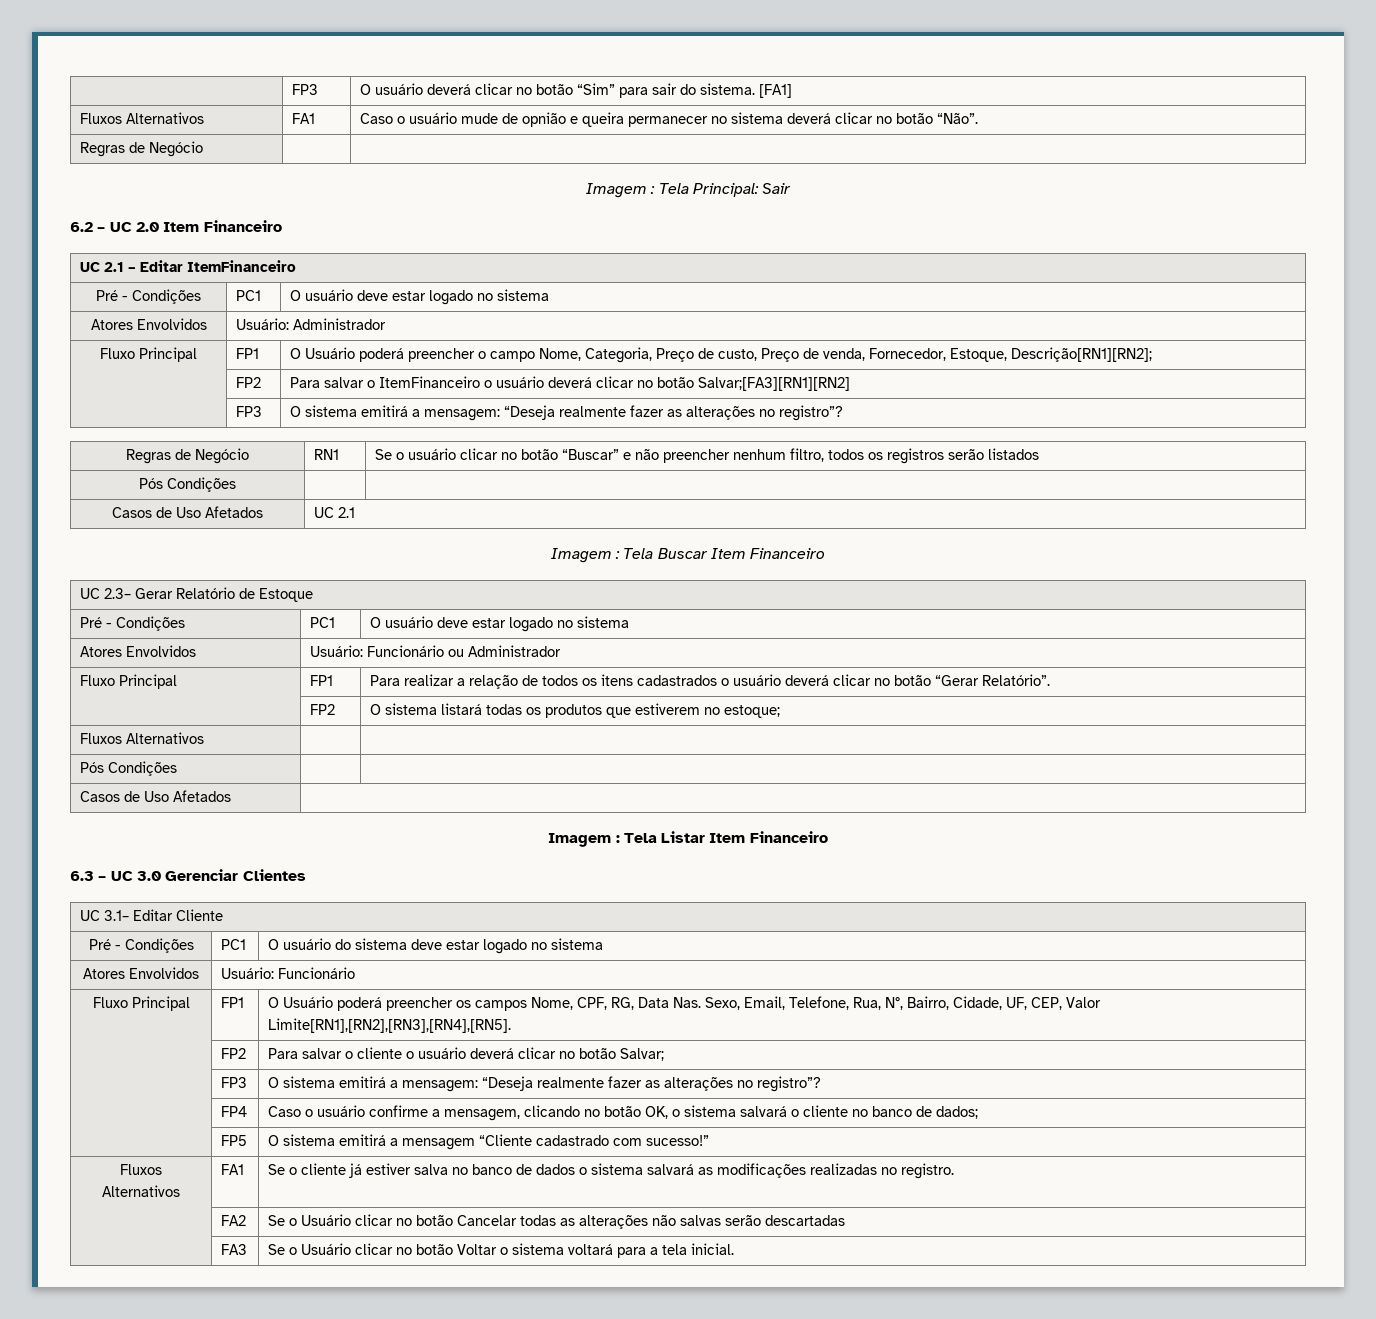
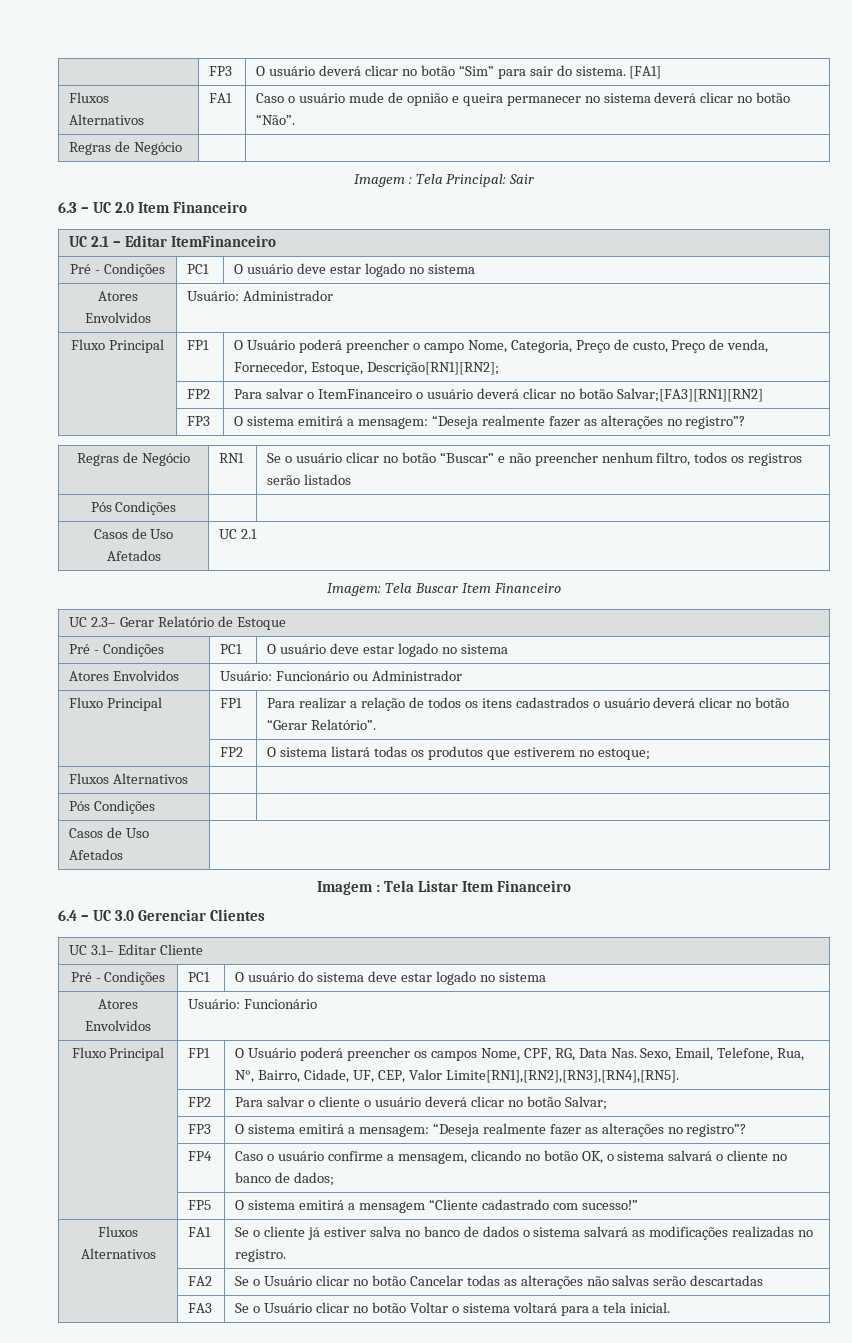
[70,222,93,232] 6.2 -> [58,202,77,213] 6.3
[550,548,621,563] Imagem : -> [327,583,382,596] Imagem:
[70,871,94,881] 6.3 -> [58,910,77,921] 6.4

